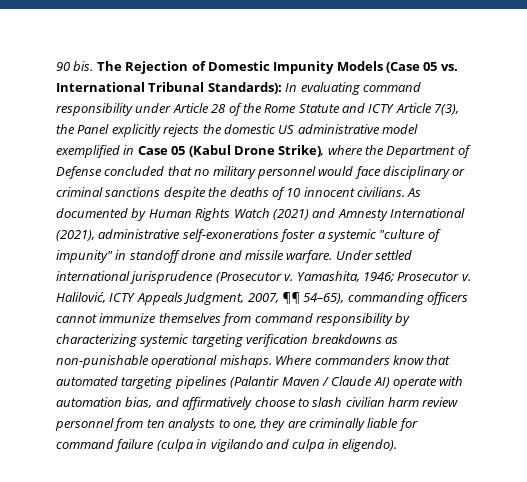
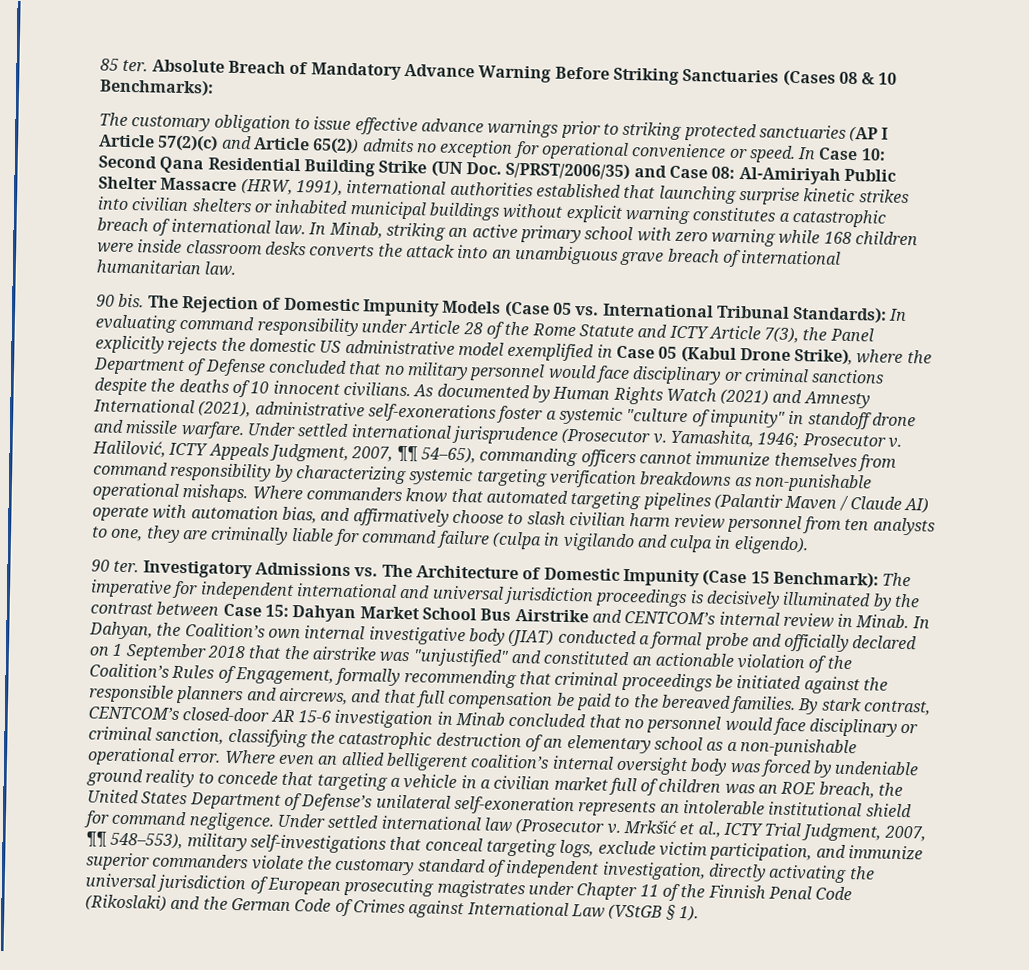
(56, 66) none -> [100,58,898,87] [99,78,214,97] [99,112,889,143] [99,134,886,163] [98,155,896,185] [98,176,909,206] [97,196,886,228] [97,217,919,247] [97,239,842,268] [96,259,237,276] 85 ter. Absolute Breach of Mandatory Advance Warning Before Striking Sanctuaries (Cases 08 & 10 Benchmarks): // The customary obligation to issue effective advance warnings prior to striking protected sanctuaries (AP I Article 57(2)(c) and Article 65(2)) admits no exception for operational convenience or speed. In Case 10: Second Qana Residential Building Strike (UN Doc. S/PRST/2006/35) and Case 08: Al-Amiriyah Public Shelter Massacre (HRW, 1991), international authorities established that launching surprise kinetic strikes into civilian shelters or inhabited municipal buildings without explicit warning constitutes a catastrophic breach of international law. In Minab, striking an active primary school with zero warning while 168 children were inside classroom desks converts the attack into an unambiguous grave breach of international humanitarian law. //
(397, 445) none -> [91,559,912,589] [90,579,920,611] [90,601,930,629] [89,621,918,653] [89,643,852,673] [89,663,888,695] [89,684,932,716] [88,706,919,737] [88,726,857,758] [87,747,920,778] [86,768,904,799] [87,789,912,818] [83,810,926,842] [86,831,923,862] [86,852,875,884] [85,873,853,902] [85,894,699,922] // 90 ter. Investigatory Admissions vs. The Architecture of Domestic Impunity (Case 15 Benchmark): The imperative for independent international and universal jurisdiction proceedings is decisively illuminated by the contrast between Case 15: Dahyan Market School Bus Airstrike and CENTCOM’s internal review in Minab. In Dahyan, the Coalition’s own internal investigative body (JIAT) conducted a formal probe and officially declared on 1 September 2018 that the airstrike was "unjustified" and constituted an actionable violation of the Coalition’s Rules of Engagement, formally recommending that criminal proceedings be initiated against the responsible planners and aircrews, and that full compensation be paid to the bereaved families. By stark contrast, CENTCOM’s closed-door AR 15-6 investigation in Minab concluded that no personnel would face disciplinary or criminal sanction, classifying the catastrophic destruction of an elementary school as a non-punishable operational error. Where even an allied belligerent coalition’s internal oversight body was forced by undeniable ground reality to concede that targeting a vehicle in a civilian market full of children was an ROE breach, the United States Department of Defense’s unilateral self-exoneration represents an intolerable institutional shield for command negligence. Under settled international law (Prosecutor v. Mrkšić et al., ICTY Trial Judgment, 2007, ¶¶ 548–553), military self-investigations that conceal targeting logs, exclude victim participation, and immunize superior commanders violate the customary standard of independent investigation, directly activating the universal jurisdiction of European prosecuting magistrates under Chapter 11 of the Finnish Penal Code (Rikoslaki) and the German Code of Crimes against International Law (VStGB § 1).

